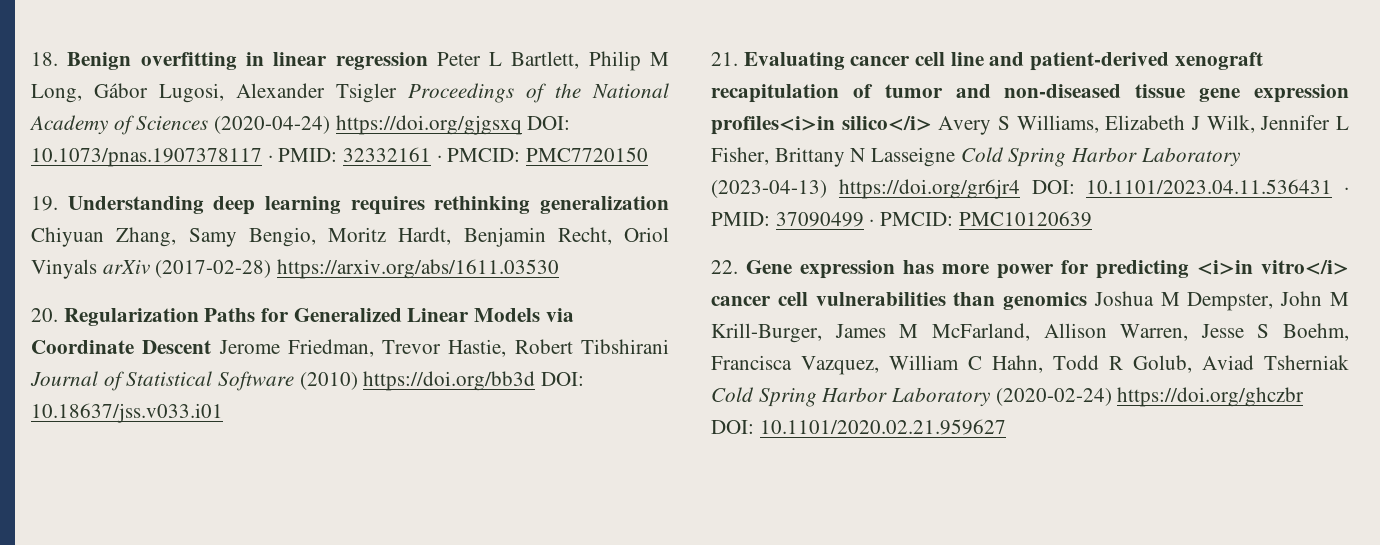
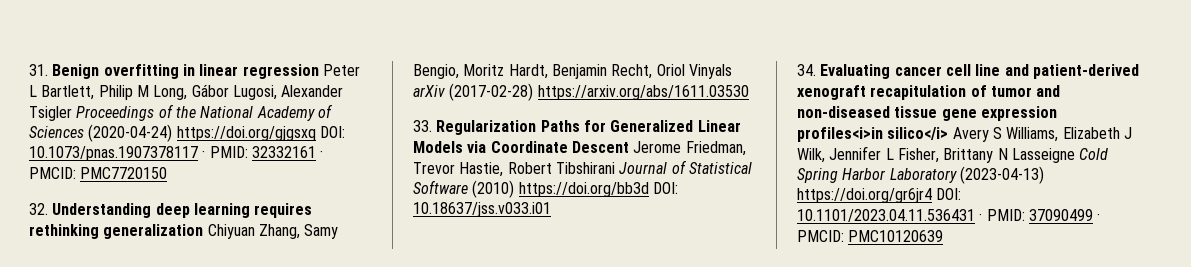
[31,52,58,66] 18. -> [29,64,48,76] 31.
[31,196,58,211] 19. -> [29,203,48,215] 32.
[31,308,58,322] 20. -> [413,120,432,132] 33.
[711,52,738,66] 21. -> [797,64,816,76] 34.
[711,260,1349,279] [711,291,1349,311] [711,323,1349,343] [711,355,1349,375] [711,387,1305,407] [711,419,1006,435] // 22. Gene expression has more power for predicting <i>in vitro</i> cancer cell vulnerabilities than genomics Joshua M Dempster, John M Krill-Burger, James M McFarland, Allison Warren, Jesse S Boehm, Francisca Vazquez, William C Hahn, Todd R Golub, Aviad Tsherniak Cold Spring Harbor Laboratory (2020-02-24) https://doi.org/ghczbr DOI: 10.1101/2020.02.21.959627 -> (944, 236) none

